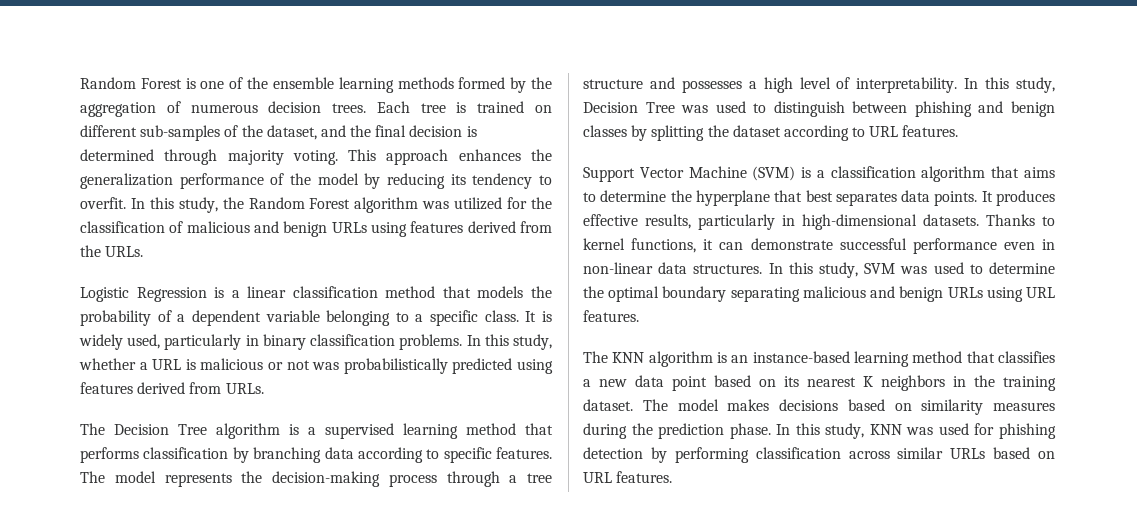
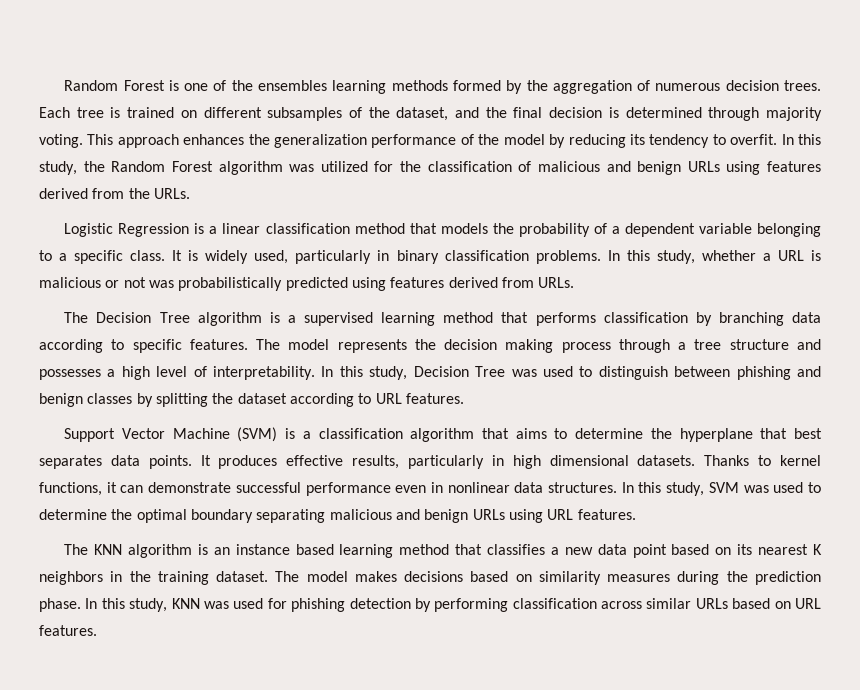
[272,77,334,89] ensemble -> [258,80,328,91] ensembles
[140,125,221,141] sub-samples -> [267,107,343,121] subsamples
[272,471,380,487] decision-making -> [444,339,554,353] decision making
[802,214,917,230] high-dimensional -> [512,455,629,469] high dimensional
[583,262,653,274] non-linear -> [447,482,510,493] nonlinear
[752,351,850,363] instance-based -> [235,544,334,555] instance based

